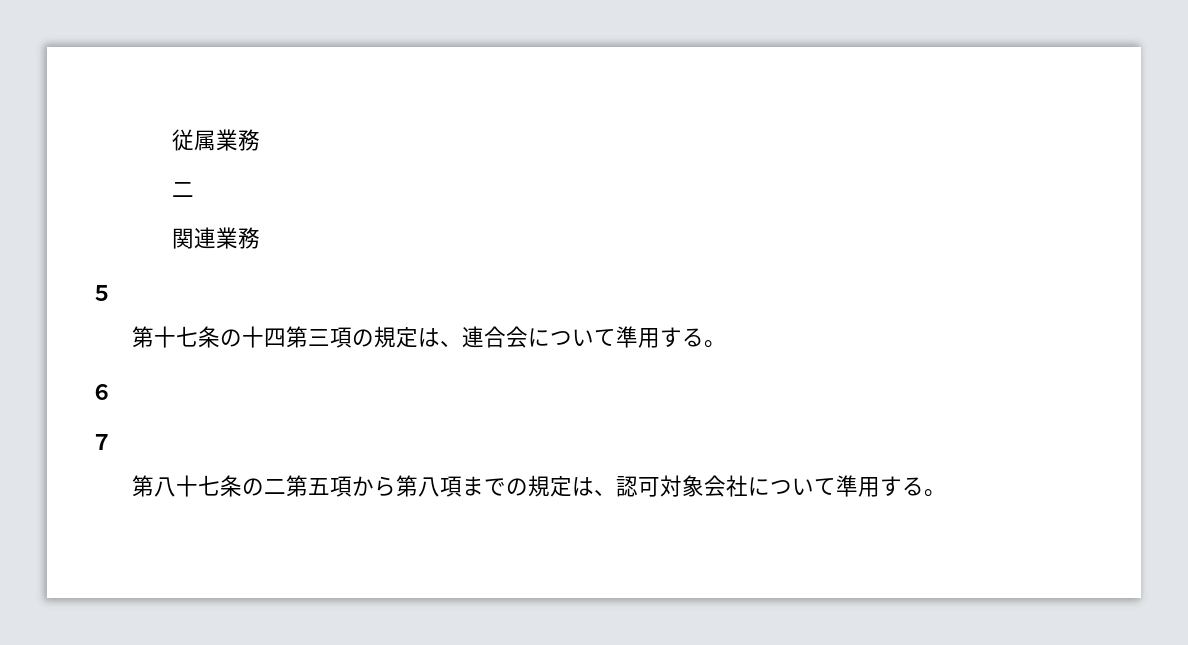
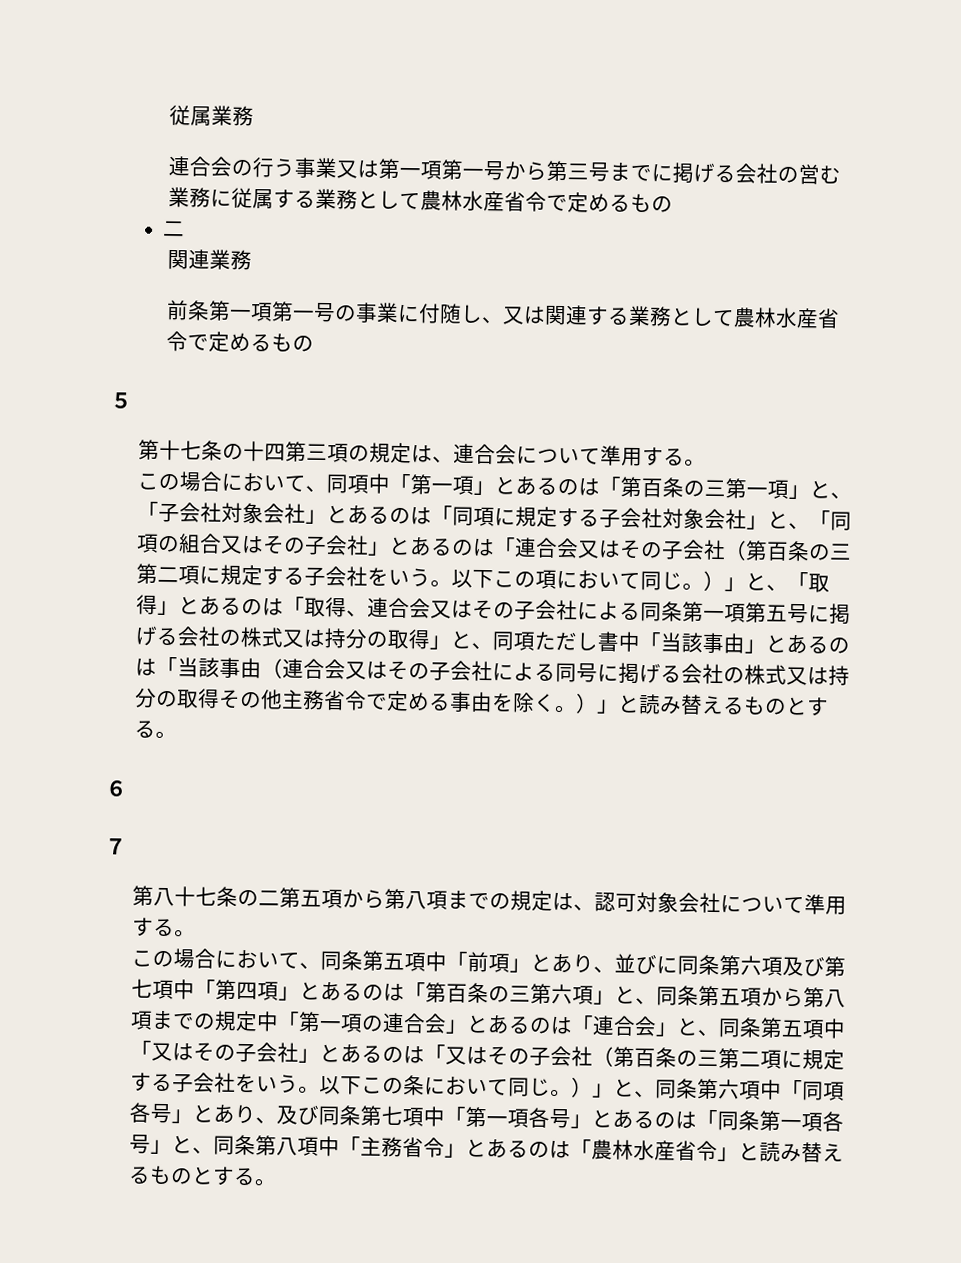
[172,182,195,197] [172,227,261,249] 二 // 関連業務 -> [168,155,842,185] [168,186,674,213] [163,220,186,237] [167,249,253,271] [166,299,841,329] [166,330,315,353] 連合会の行う事業又は第一項第一号から第三号までに掲げる会社の営む業務に従属する業務として農林水産省令で定めるもの // 二 // 関連業務 // 前条第一項第一号の事業に付随し、又は関連する業務として農林水産省令で定めるもの
(726, 344) none -> [136,471,852,500] [136,501,852,531] [135,533,852,562] [135,563,830,593] [135,594,851,625] [134,625,850,655] [134,656,850,686] [134,687,829,717] [133,720,177,740] // この場合において、同項中「第一項」とあるのは「第百条の三第一項」と、「子会社対象会社」とあるのは「同項に規定する子会社対象会社」と、「同項の組合又はその子会社」とあるのは「連合会又はその子会社（第百条の三第二項に規定する子会社をいう。以下この項において同じ。）」と、「取得」とあるのは「取得、連合会又はその子会社による同条第一項第五号に掲げる会社の株式又は持分の取得」と、同項ただし書中「当該事由」とあるのは「当該事由（連合会又はその子会社による同号に掲げる会社の株式又は持分の取得その他主務省令で定める事由を除く。）」と読み替えるものとする。
(946, 493) none -> [130,948,846,977] [130,978,846,1008] [129,1010,846,1039] [129,1040,845,1070] [129,1072,845,1101] [128,1102,844,1132] [128,1134,844,1163] [127,1165,277,1187] // この場合において、同条第五項中「前項」とあり、並びに同条第六項及び第七項中「第四項」とあるのは「第百条の三第六項」と、同条第五項から第八項までの規定中「第一項の連合会」とあるのは「連合会」と、同条第五項中「又はその子会社」とあるのは「又はその子会社（第百条の三第二項に規定する子会社をいう。以下この条において同じ。）」と、同条第六項中「同項各号」とあり、及び同条第七項中「第一項各号」とあるのは「同条第一項各号」と、同条第八項中「主務省令」とあるのは「農林水産省令」と読み替えるものとする。

